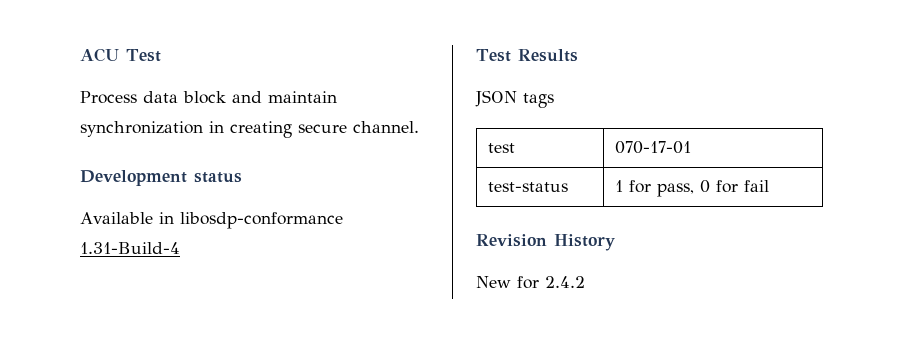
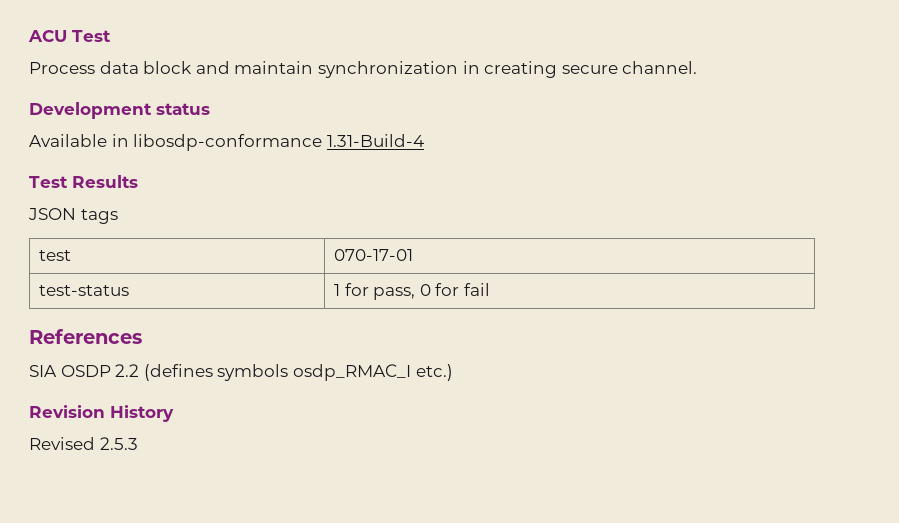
(770, 186) none -> [29,329,142,344] [29,364,453,381] // References // SIA OSDP 2.2 (defines symbols osdp_RMAC_I etc.)
[476,276,585,289] New for 2.4.2 -> [29,437,138,450] Revised 2.5.3

